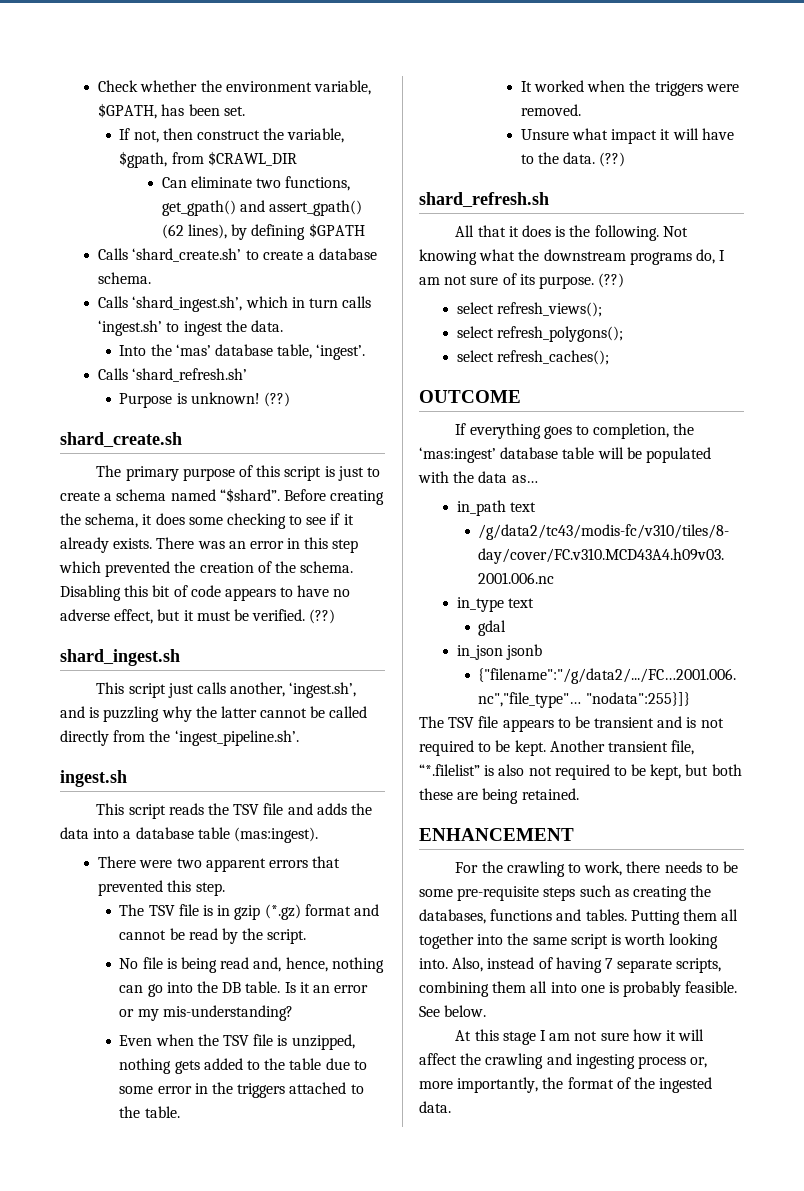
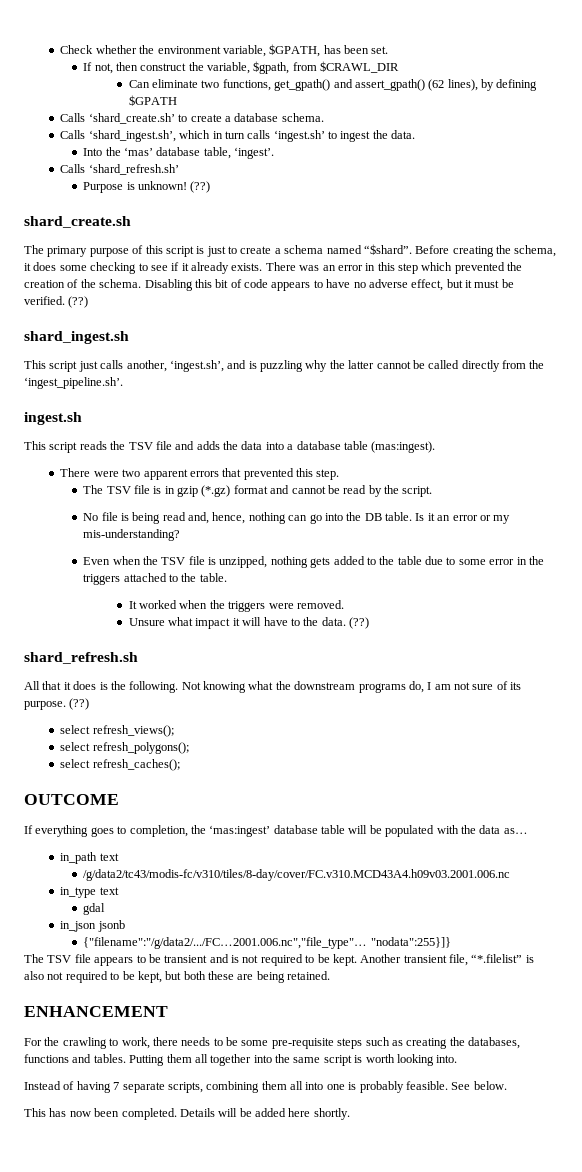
[452,957,535,972] Also, instead -> [24,1081,61,1090] // Instead
[455,1029,705,1045] [419,1053,708,1069] [419,1077,713,1093] [419,1101,451,1113] At this stage I am not sure how it will affect the crawling and ingesting process or, more importantly, the format of the ingested data. -> [24,1108,350,1120] This has now been completed. Details will be added here shortly.

